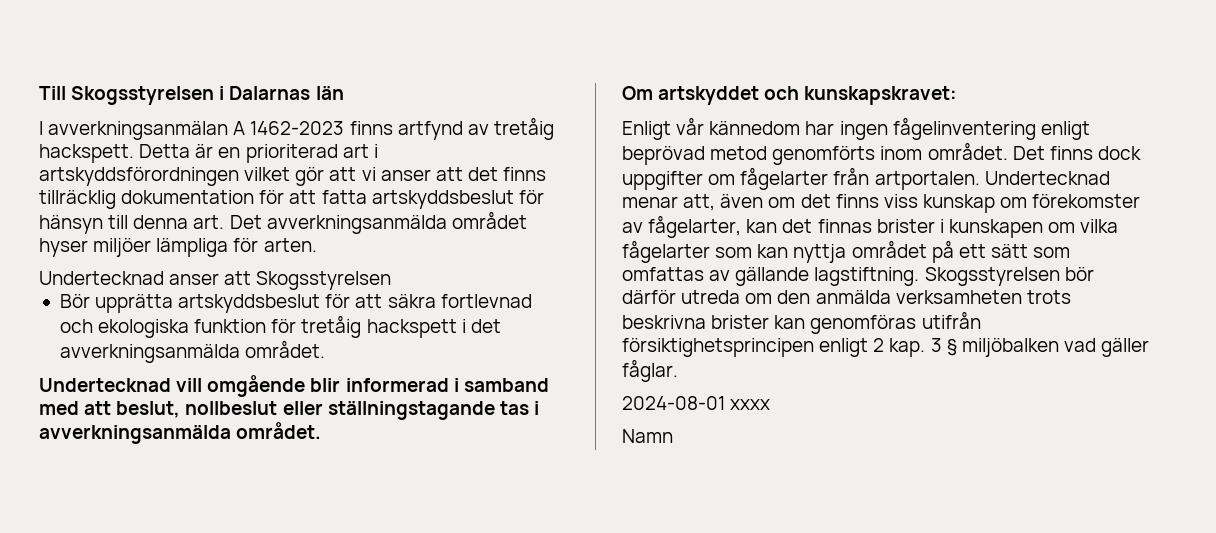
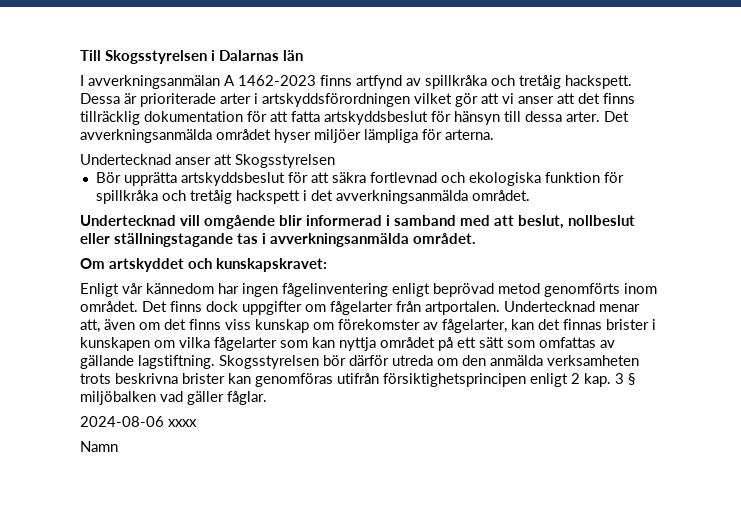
[493,117,554,140] [39,144,369,163] tretåig hackspett. Detta är en prioriterad art -> [425,75,632,89] [80,93,251,107] spillkråka och tretåig hackspett. Dessa är prioriterade arter
[133,215,225,229] denna art. -> [525,111,600,122] dessa arter.
[263,238,317,252] arten. -> [445,129,494,140] arterna.
(297, 326) none -> [95,190,186,204] spillkråka och
[622,396,725,410] 2024-08-01 -> [80,416,164,427] 2024-08-06

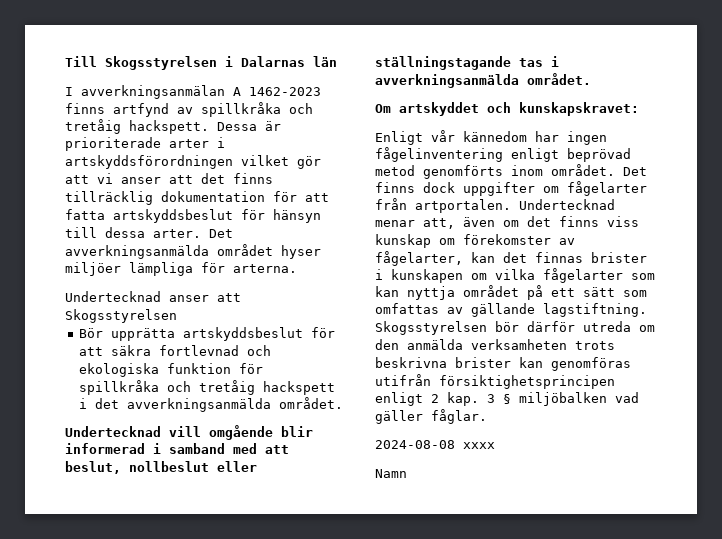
[80,416,164,427] 2024-08-06 -> [375,440,455,449] 2024-08-08

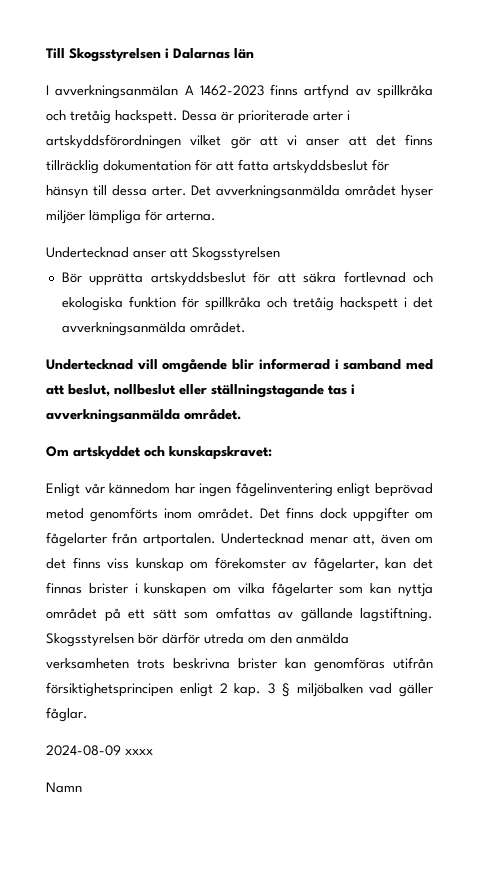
[375,440,455,449] 2024-08-08 -> [46,745,121,756] 2024-08-09

